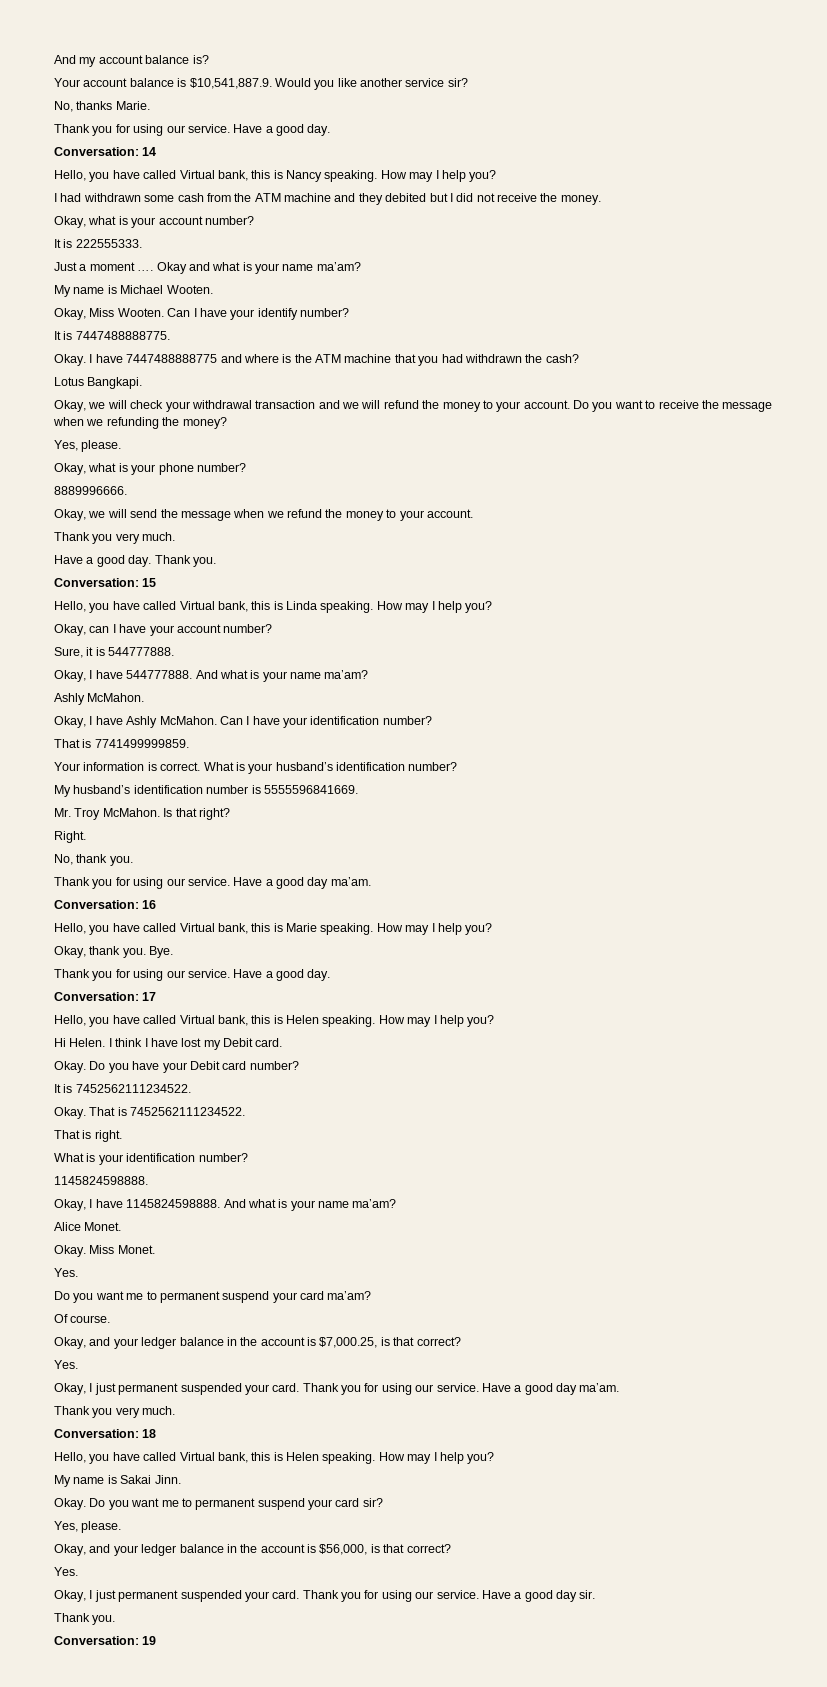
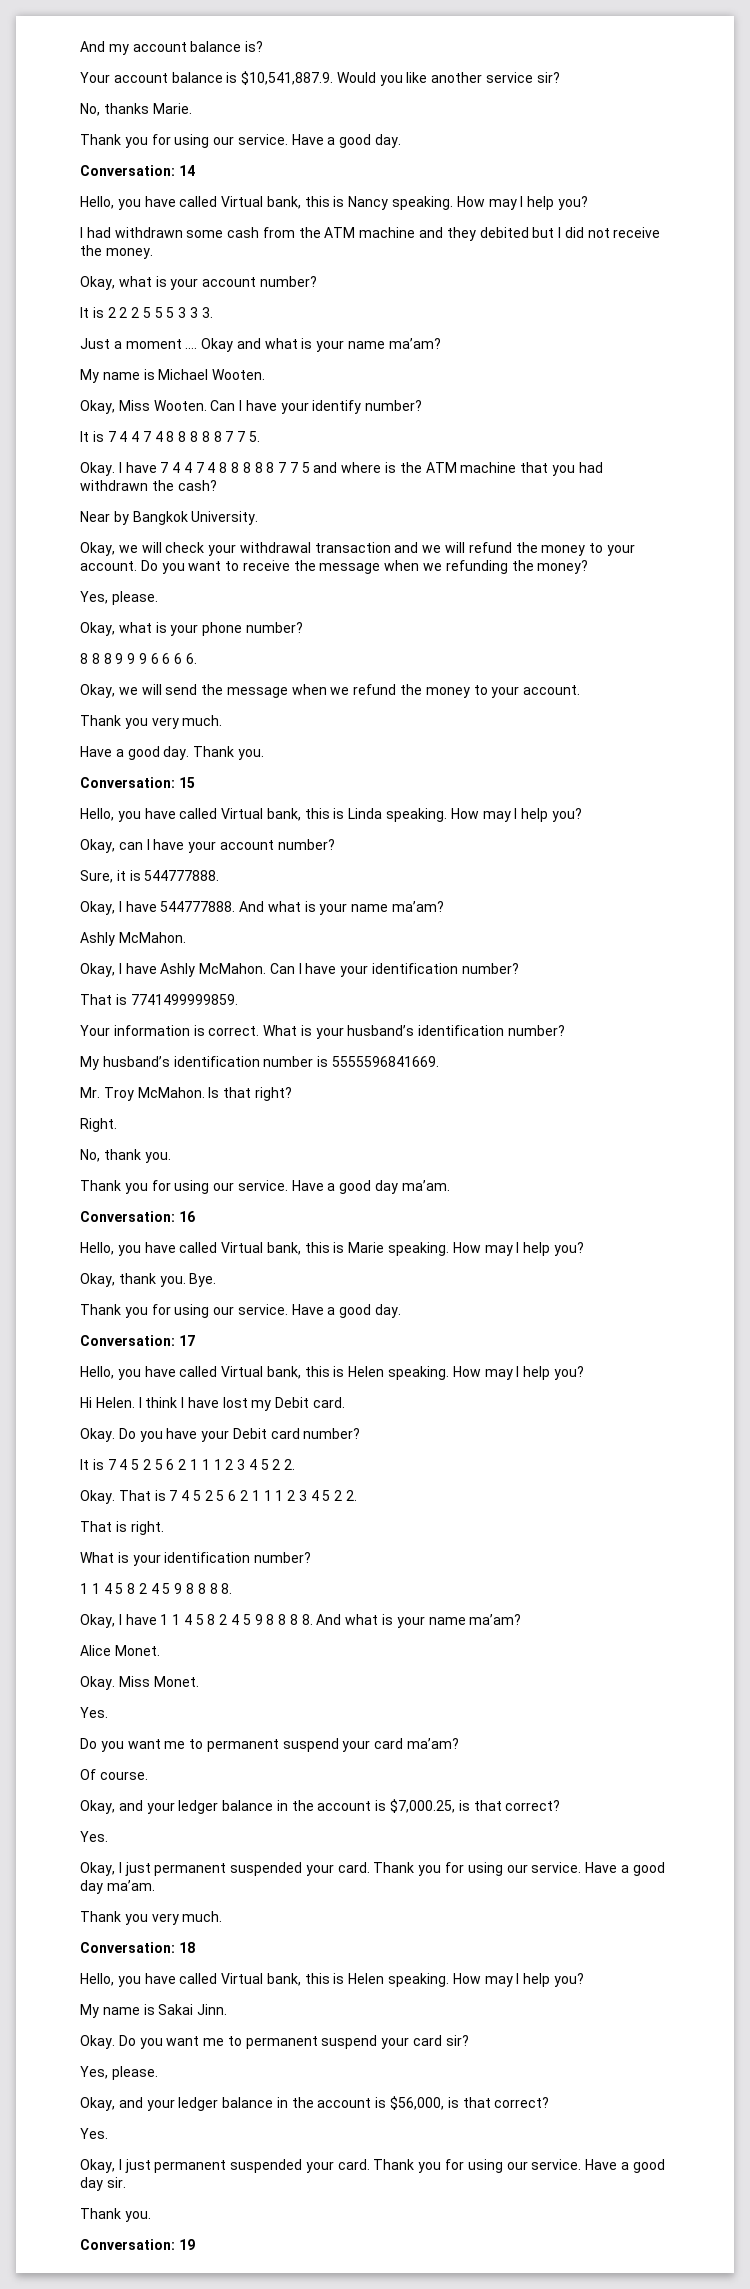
[75,239,142,248] 222555333. -> [107,307,213,318] 2 2 2 5 5 5 3 3 3.
[75,331,170,340] [54,354,218,366] 7447488888775. // Okay. I have 7447488888775 -> [107,431,260,442] [80,462,310,476] 7 4 4 7 4 8 8 8 8 8 7 7 5. // Okay. I have 7 4 4 7 4 8 8 8 8 8 7 7 5
[54,377,143,389] Lotus Bangkapi. -> [80,511,259,525] Near by Bangkok University.
[54,486,127,495] 8889996666. -> [80,653,198,664] 8 8 8 9 9 9 6 6 6 6.
[75,1084,191,1093] [54,1107,246,1119] 7452562111234522. // Okay. That is 7452562111234522. -> [107,1459,296,1470] [80,1490,358,1504] 7 4 5 2 5 6 2 1 1 1 2 3 4 5 2 2. // Okay. That is 7 4 5 2 5 6 2 1 1 1 2 3 4 5 2 2.
[54,1176,148,1185] [54,1199,221,1211] 1145824598888. // Okay, I have 1145824598888. -> [80,1583,233,1594] [80,1614,313,1628] 1 1 4 5 8 2 4 5 9 8 8 8 8. // Okay, I have 1 1 4 5 8 2 4 5 9 8 8 8 8.

